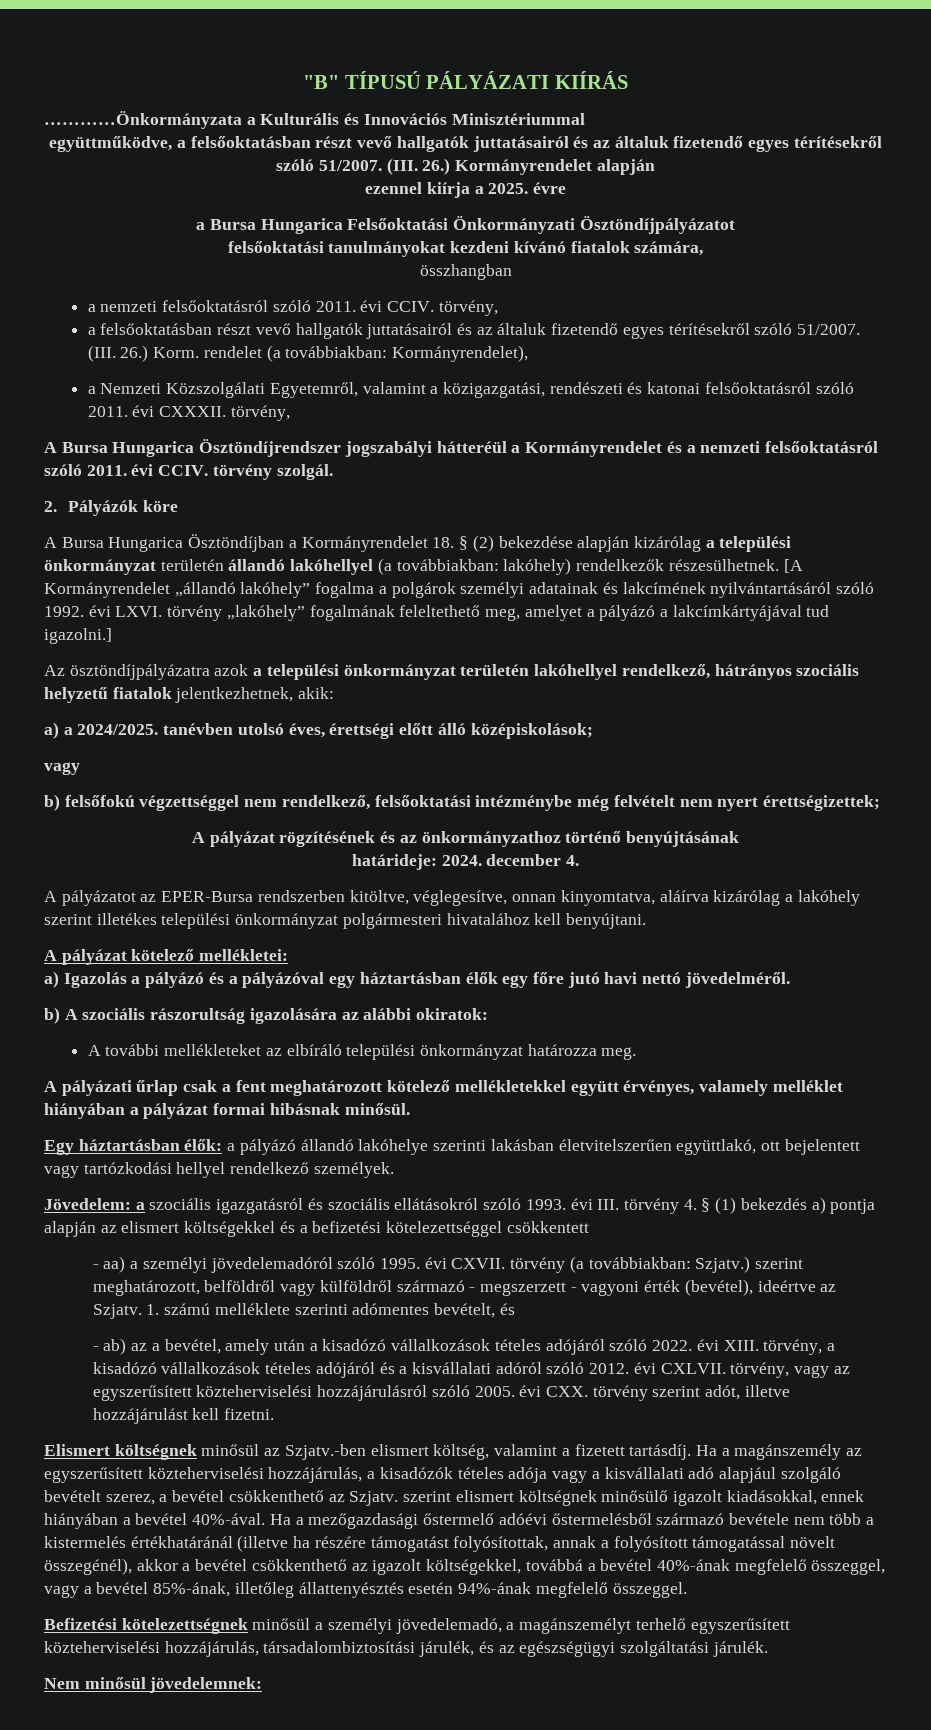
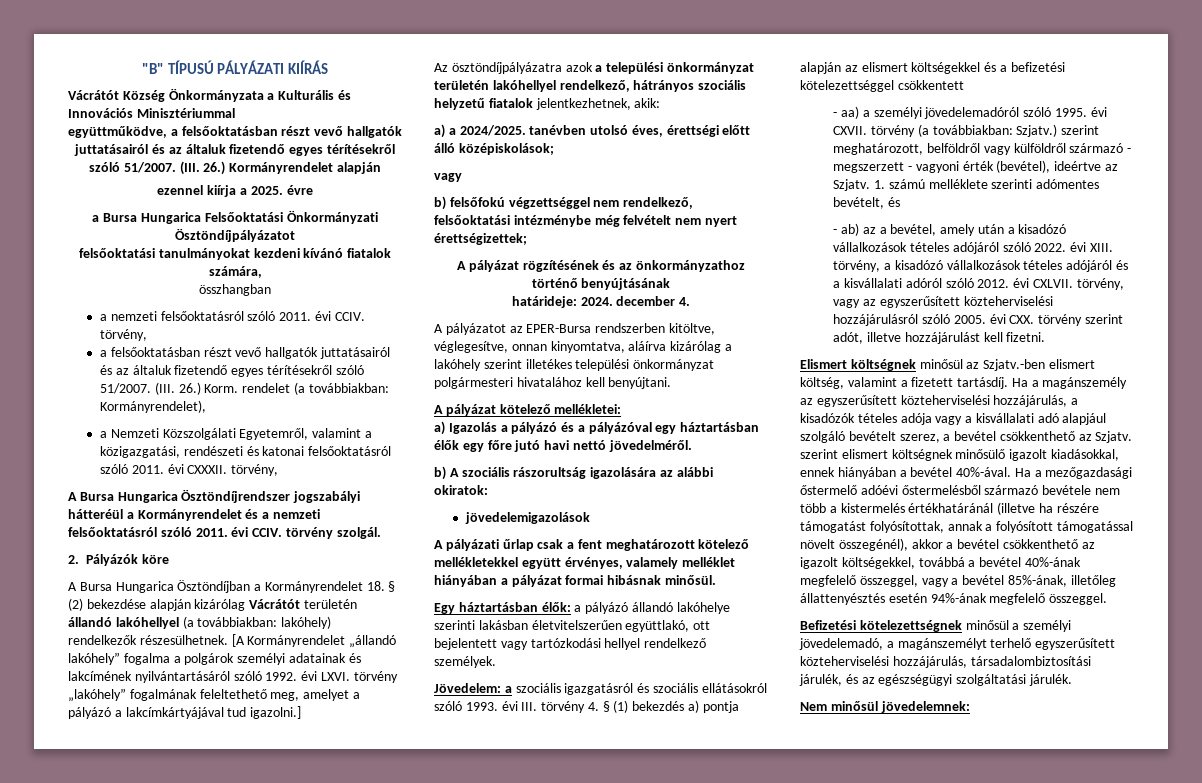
[44,111,242,129] …………Önkormányzata -> [68,88,264,102] Vácrátót Község Önkormányzata
[705,536,792,552] [44,559,156,575] a települési önkormányzat -> [249,599,301,609] Vácrátót
[87,1044,637,1060] A további mellékleteket az elbíráló települési önkormányzat határozza meg. -> [464,512,590,524] jövedelemigazolások

